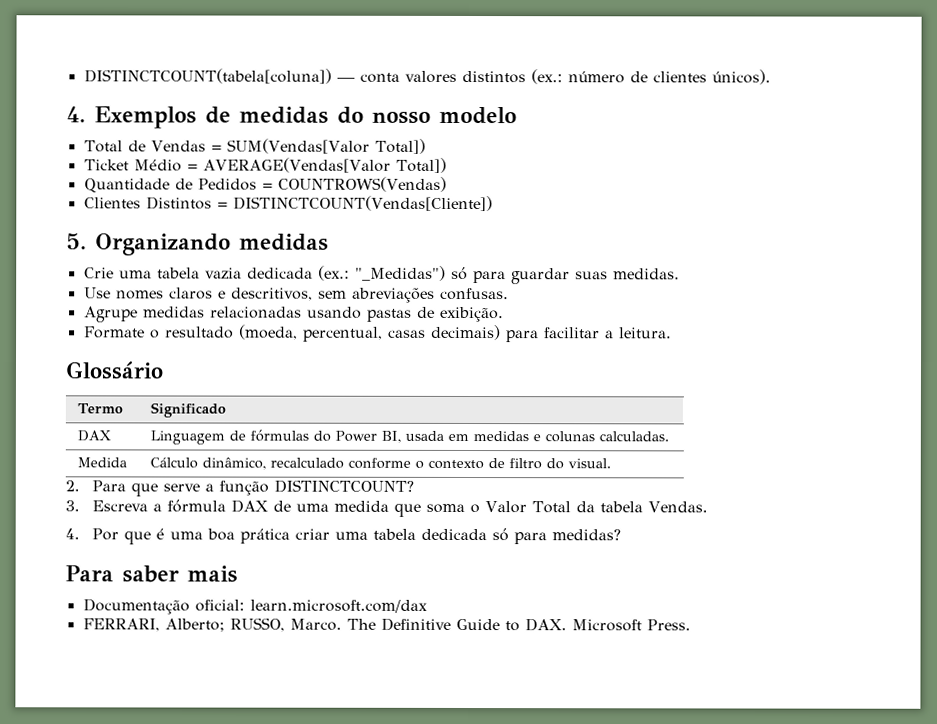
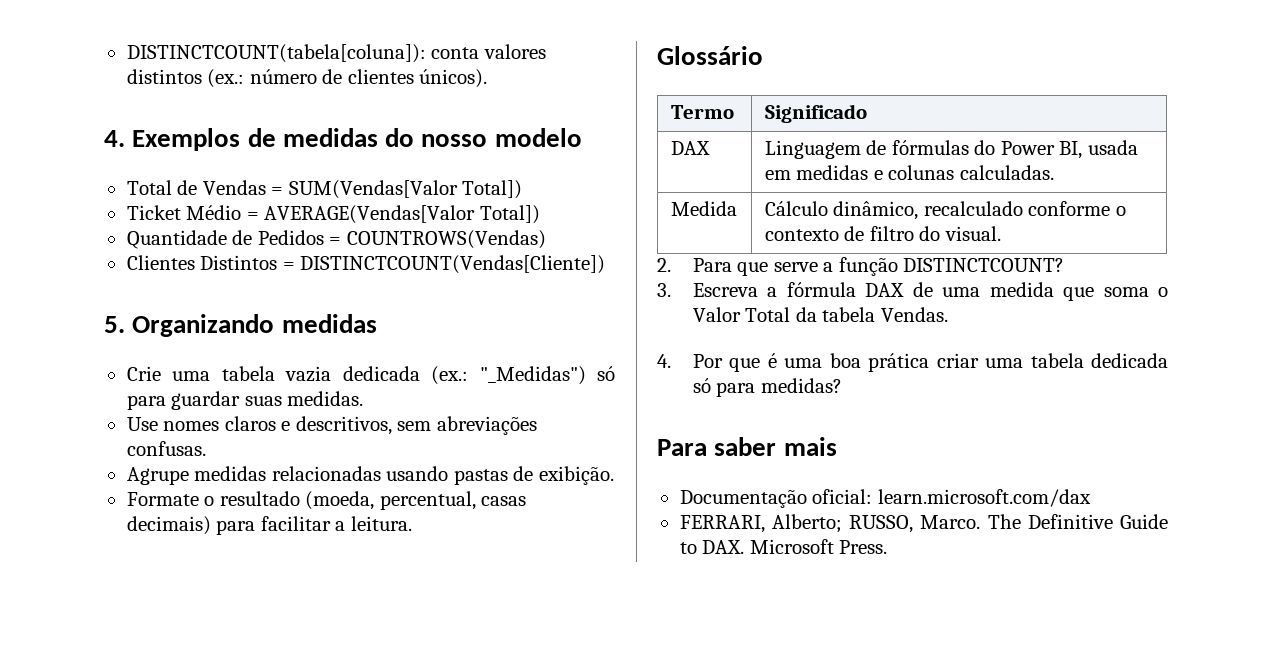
[83,68,355,84] DISTINCTCOUNT(tabela[coluna]) — -> [126,44,426,63] DISTINCTCOUNT(tabela[coluna]):

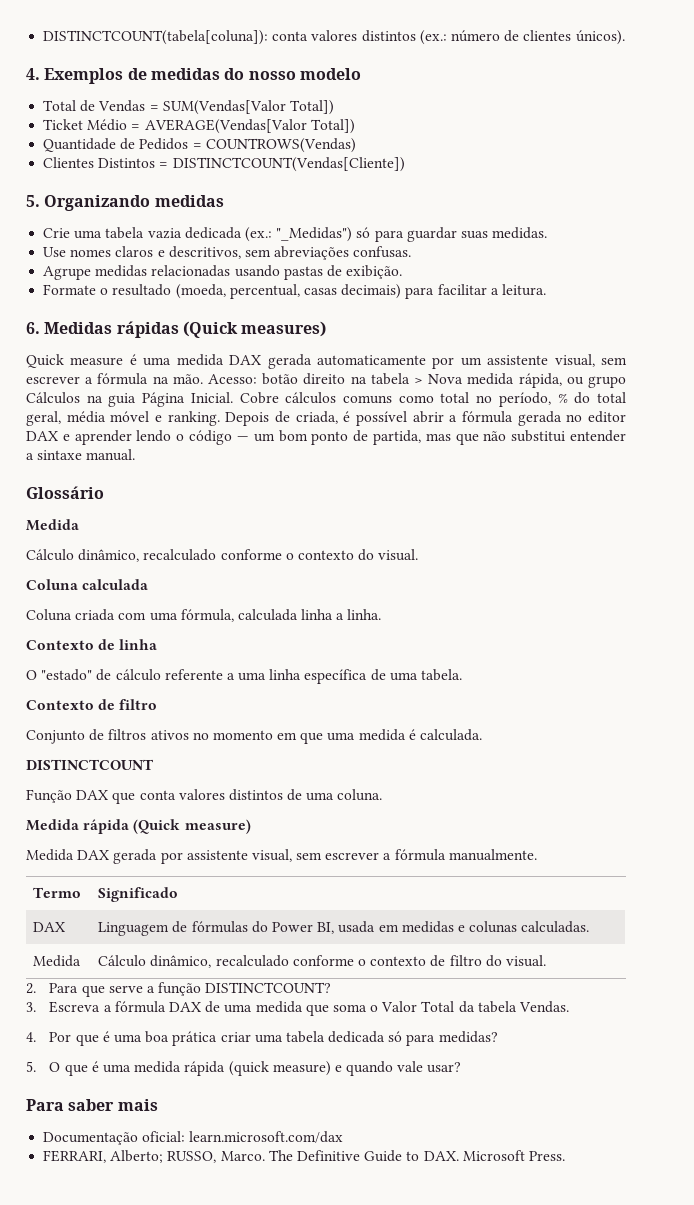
[657,46,763,65] Glossário -> [26,321,327,338] [26,354,627,369] [26,373,626,388] [26,392,626,407] [26,411,626,426] [26,430,626,445] [26,449,136,461] [26,486,104,499] [26,519,79,531] [26,549,419,562] [26,579,149,590] [26,609,382,622] [26,639,158,650] [26,669,463,684] [26,699,158,710] [26,729,483,744] [26,759,153,770] [26,789,383,804] [26,819,251,834] [26,849,537,864] 6. Medidas rápidas (Quick measures) // Quick measure é uma medida DAX gerada automaticamente por um assistente visual, sem escrever a fórmula na mão. Acesso: botão direito na tabela > Nova medida rápida, ou grupo Cálculos na guia Página Inicial. Cobre cálculos comuns como total no período, % do total geral, média móvel e ranking. Depois de criada, é possível abrir a fórmula gerada no editor DAX e aprender lendo o código — um bom ponto de partida, mas que não substitui entender a sintaxe manual. // Glossário // Medida // Cálculo dinâmico, recalculado conforme o contexto do visual. // Coluna calculada // Coluna criada com uma fórmula, calculada linha a linha. // Contexto de linha // O "estado" de cálculo referente a uma linha específica de uma tabela. // Contexto de filtro // Conjunto de filtros ativos no momento em que uma medida é calculada. // DISTINCTCOUNT // Função DAX que conta valores distintos de uma coluna. // Medida rápida (Quick measure) // Medida DAX gerada por assistente visual, sem escrever a fórmula manualmente.
(842, 385) none -> [26,1061,462,1076] // 5. O que é uma medida rápida (quick measure) e quando vale usar?

